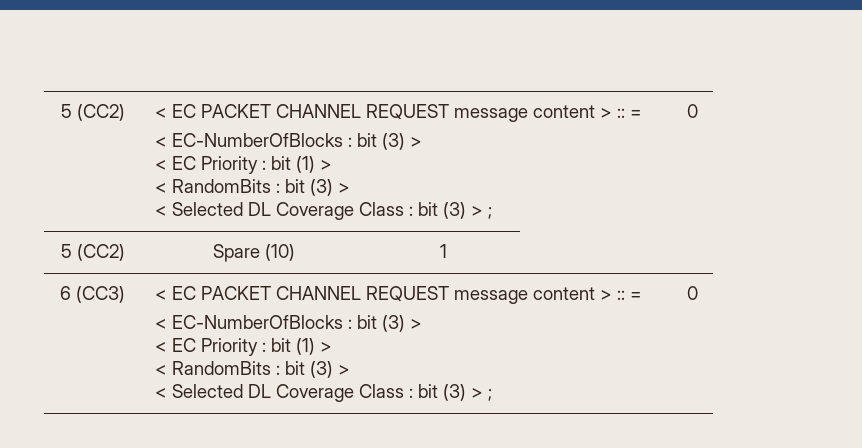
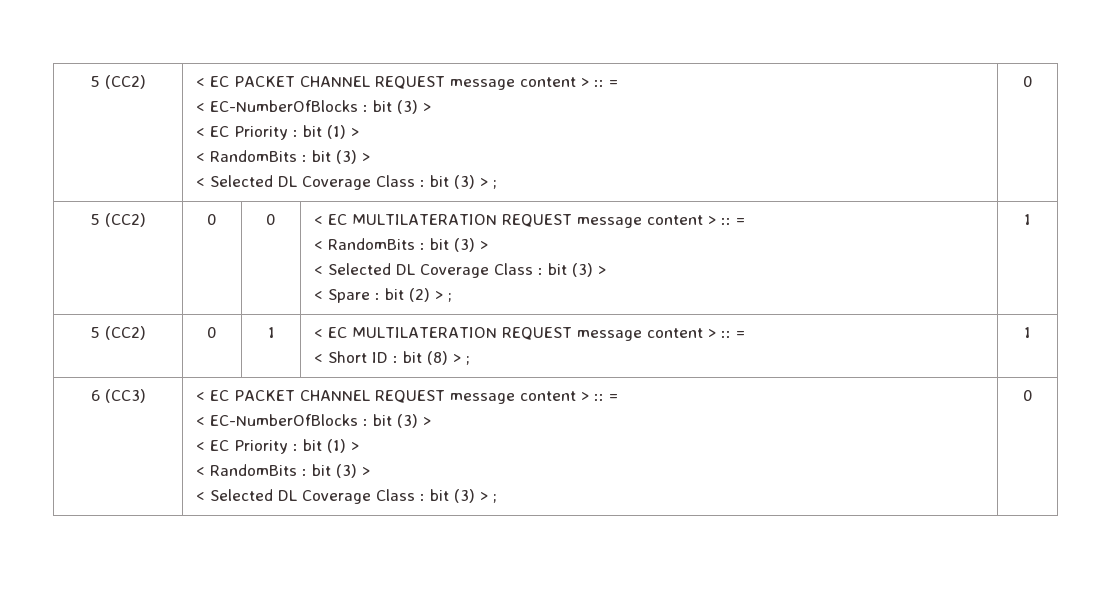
[213,244,295,262] Spare (10) -> [207,214,217,225] [266,214,276,225] [314,214,746,228] [314,238,489,252] [314,263,607,278] [314,288,453,303] [1024,214,1031,225] [90,326,146,340] [207,327,217,338] [267,327,275,338] [314,327,746,341] [314,351,471,365] 0 | 0 | < EC MULTILATERATION REQUEST message content > :: = // < RandomBits : bit (3) > // < Selected DL Coverage Class : bit (3) > // < Spare : bit (2) > ; | 1 // 5 (CC2) | 0 | 1 | < EC MULTILATERATION REQUEST message content > :: = // < Short ID : bit (8) > ;

